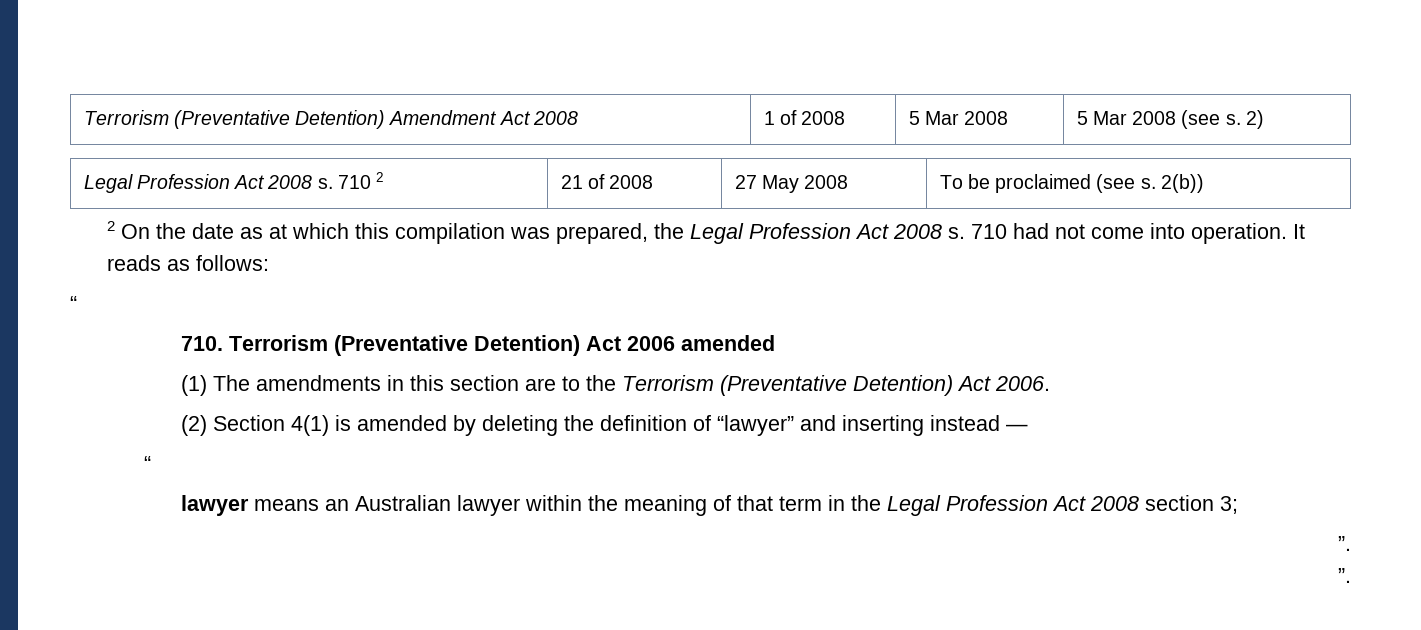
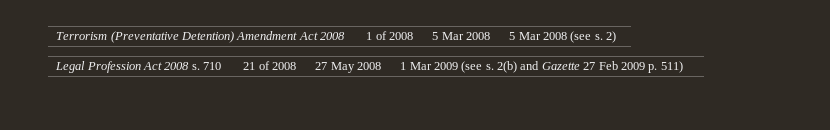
[376,172,385,182] 2 -> (221, 66) none
[939,174,1204,193] [106,221,1305,244] [106,255,269,271] [70,296,77,311] [180,335,775,356] [180,375,1050,396] [180,415,1028,436] [143,456,151,471] [180,495,1238,516] [1338,536,1351,551] [1338,568,1351,583] To be proclaimed (see s. 2(b)) // 2 On the date as at which this compilation was prepared, the Legal Profession Act 2008 s. 710 had not come into operation. It reads as follows: // “ // 710. Terrorism (Preventative Detention) Act 2006 amended // (1) The amendments in this section are to the Terrorism (Preventative Detention) Act 2006. // (2) Section 4(1) is amended by deleting the definition of “lawyer” and inserting instead — // “ // lawyer means an Australian lawyer within the meaning of that term in the Legal Profession Act 2008 section 3; // ”. // ”. -> [400,61,683,73] 1 Mar 2009 (see s. 2(b) and Gazette 27 Feb 2009 p. 511)

